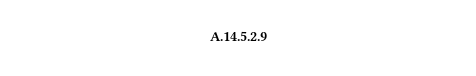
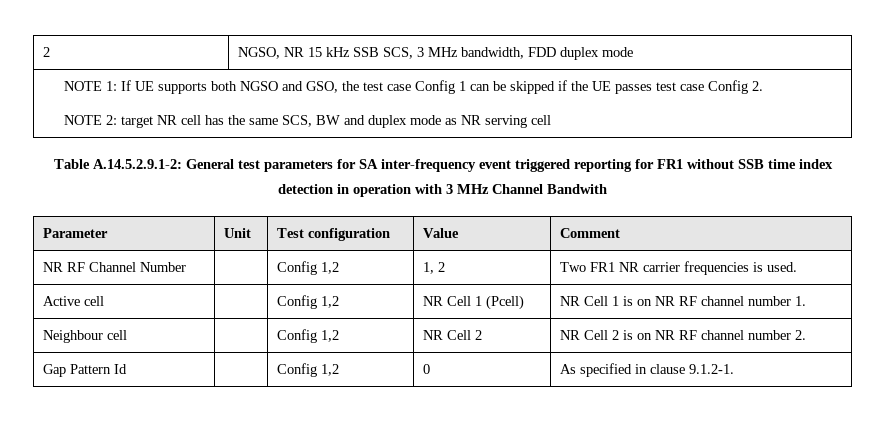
[209,31,267,41] A.14.5.2.9 -> [43,47,51,57] [238,47,634,60] [64,80,764,94] [64,115,552,128] [53,159,833,172] [278,184,607,197] [43,228,109,238] [224,228,252,238] [277,228,391,241] [423,228,460,238] [560,228,621,238] [43,262,187,272] [277,261,340,275] [423,262,446,274] [560,261,798,275] [43,296,105,306] [277,295,340,309] [423,295,525,310] [560,296,807,306] [43,330,128,343] [277,329,340,343] [423,330,483,340] [560,330,807,340] [43,364,128,377] [277,363,340,377] [423,364,431,374] [560,363,735,377] 2 | NGSO, NR 15 kHz SSB SCS, 3 MHz bandwidth, FDD duplex mode // NOTE 1: If UE supports both NGSO and GSO, the test case Config 1 can be skipped if the UE passes test case Config 2. // NOTE 2: target NR cell has the same SCS, BW and duplex mode as NR serving cell // Table A.14.5.2.9.1-2: General test parameters for SA inter-frequency event triggered reporting for FR1 without SSB time index detection in operation with 3 MHz Channel Bandwith // Parameter | Unit | Test configuration | Value | Comment // NR RF Channel Number | | Config 1,2 | 1, 2 | Two FR1 NR carrier frequencies is used. // Active cell | | Config 1,2 | NR Cell 1 (Pcell) | NR Cell 1 is on NR RF channel number 1. // Neighbour cell | | Config 1,2 | NR Cell 2 | NR Cell 2 is on NR RF channel number 2. // Gap Pattern Id | | Config 1,2 | 0 | As specified in clause 9.1.2-1.

